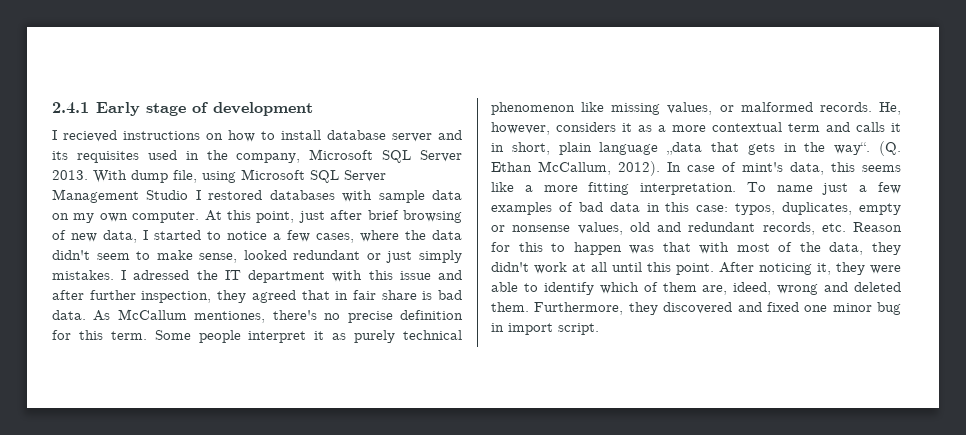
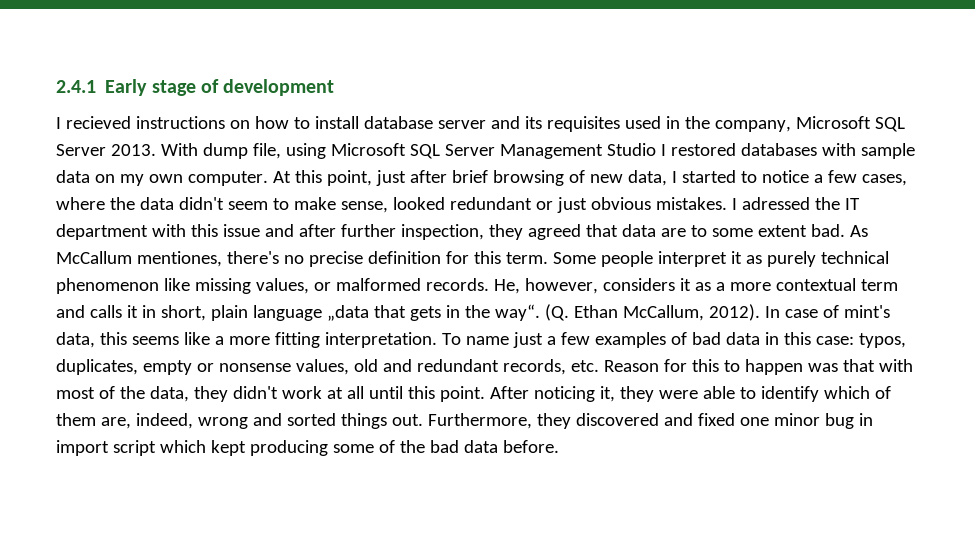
[418,250,462,263] simply -> [590,197,651,210] obvious
[335,290,462,300] [52,310,86,320] in fair share is bad data. -> [621,224,845,237] data are to some extent bad.
[733,282,772,295] ideed, -> [135,413,193,429] indeed,
[854,282,901,292] [491,302,529,312] deleted them. -> [286,413,423,429] sorted things out.
[558,323,599,335] script. -> [112,440,559,456] script which kept producing some of the bad data before.

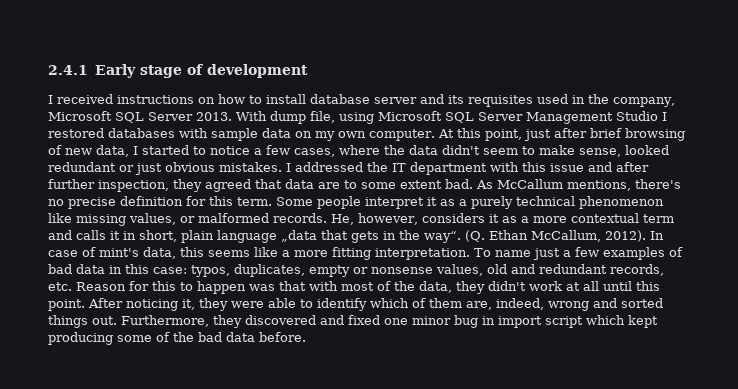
[65,116,131,129] recieved -> [57,94,113,104] received
[741,197,810,210] adressed -> [295,162,363,172] addressed
[136,251,222,267] mentiones, -> [567,180,631,191] mentions,
(762, 259) none -> [459,199,467,206] a

